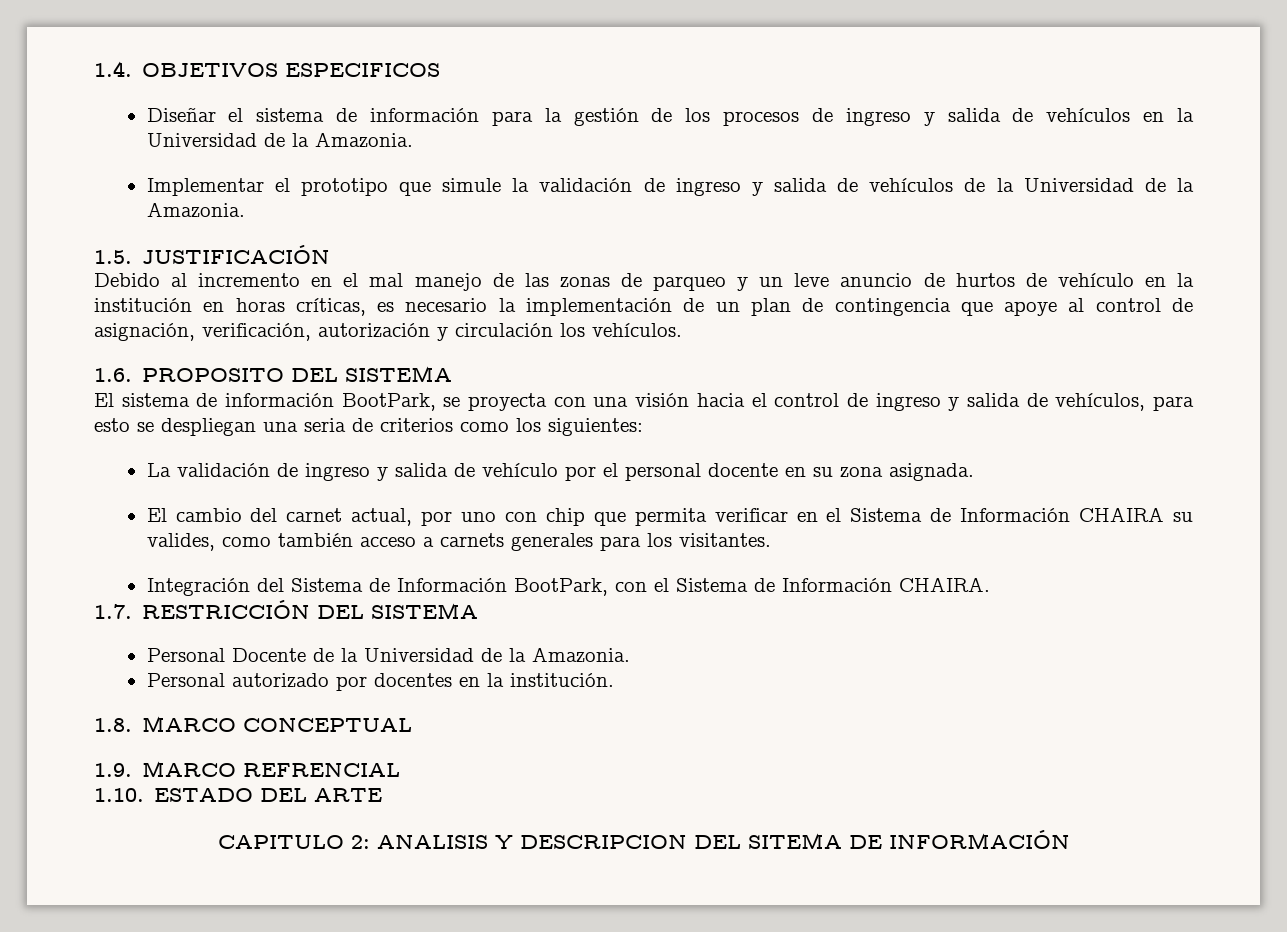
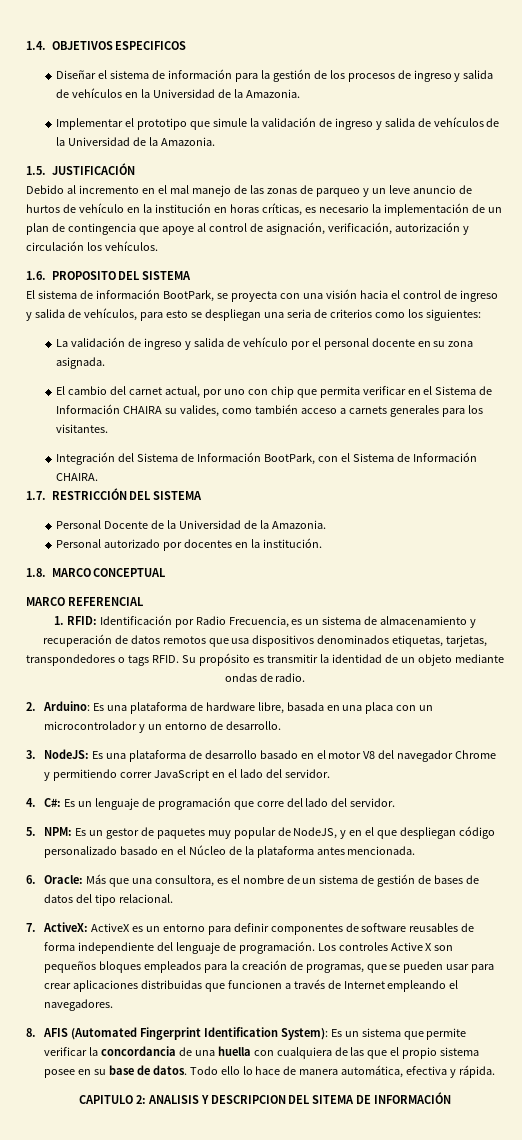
[94,761,401,777] [94,788,383,802] 1.9. MARCO REFRENCIAL // 1.10. ESTADO DEL ARTE -> [26,597,143,606] [53,615,477,628] [42,634,488,647] [26,653,504,666] [224,673,306,682] [26,701,434,714] [43,721,281,733] [26,749,497,762] [43,769,330,781] [26,797,396,810] [26,826,496,839] [43,845,416,858] [26,874,480,887] [43,894,173,906] [26,922,475,935] [43,941,454,954] [43,960,495,973] [43,979,459,992] [43,999,113,1011] [26,1027,467,1040] [43,1046,480,1059] [43,1065,496,1078] MARCO REFERENCIAL // 1. RFID: Identificación por Radio Frecuencia, es un sistema de almacenamiento y recuperación de datos remotos que usa dispositivos denominados etiquetas, tarjetas, transpondedores o tags RFID. Su propósito es transmitir la identidad de un objeto mediante ondas de radio. // 2. Arduino: Es una plataforma de hardware libre, basada en una placa con un microcontrolador y un entorno de desarrollo. // 3. NodeJS: Es una plataforma de desarrollo basado en el motor V8 del navegador Chrome y permitiendo correr JavaScript en el lado del servidor. // 4. C#: Es un lenguaje de programación que corre del lado del servidor. // 5. NPM: Es un gestor de paquetes muy popular de NodeJS, y en el que despliegan código personalizado basado en el Núcleo de la plataforma antes mencionada. // 6. Oracle: Más que una consultora, es el nombre de un sistema de gestión de bases de datos del tipo relacional. // 7. ActiveX: ActiveX es un entorno para definir componentes de software reusables de forma independiente del lenguaje de programación. Los controles Active X son pequeños bloques empleados para la creación de programas, que se pueden usar para crear aplicaciones distribuidas que funcionen a través de Internet empleando el navegadores. // 8. AFIS (Automated Fingerprint Identification System): Es un sistema que permite verificar la concordancia de una huella con cualquiera de las que el propio sistema posee en su base de datos. Todo ello lo hace de manera automática, efectiva y rápida.

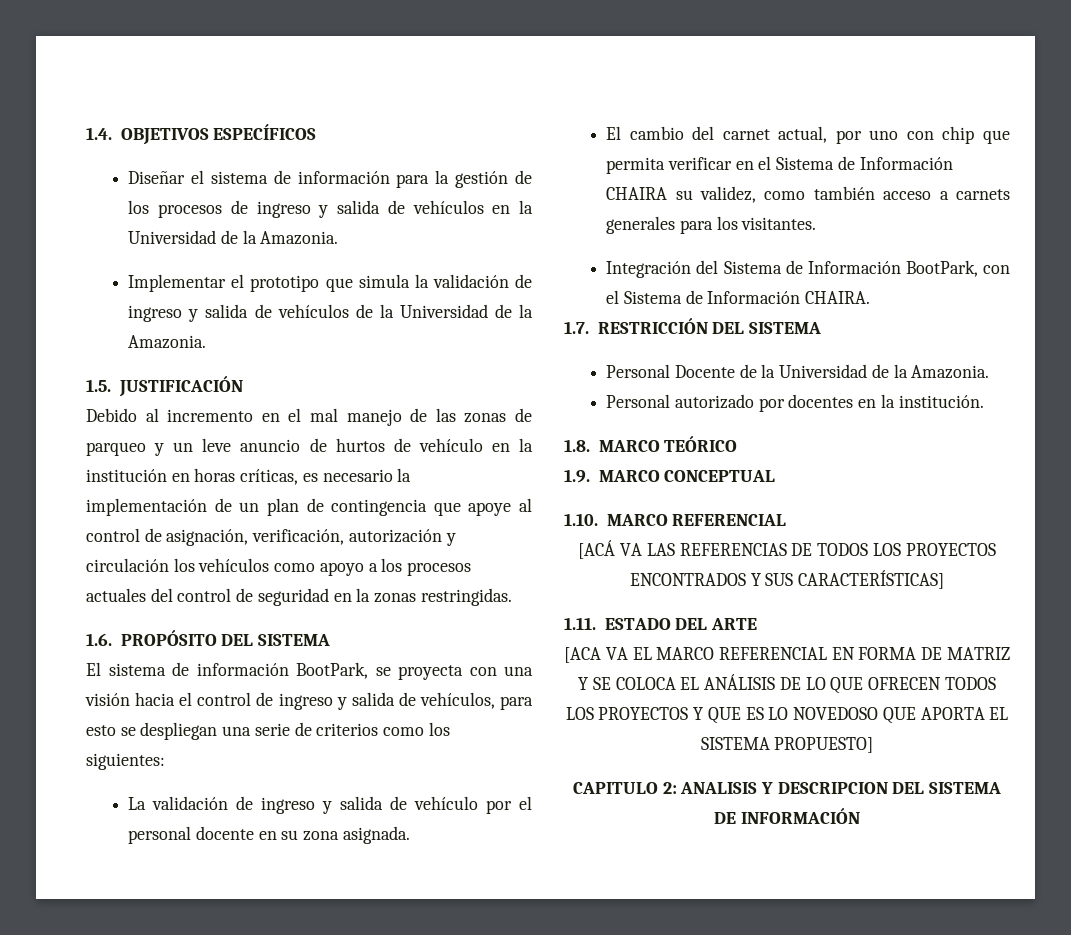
[115,41,187,50] ESPECIFICOS -> [213,124,317,140] ESPECÍFICOS
[212,118,247,127] simule -> [358,274,410,288] simula
[104,241,158,251] vehículos. -> [198,558,472,576] [86,588,512,606] vehículos como apoyo a los procesos actuales del control de seguridad en la zonas restringidas.
[51,271,116,280] PROPOSITO -> [120,630,217,646] PROPÓSITO
[286,309,311,318] seria -> [254,723,290,736] serie
[179,405,219,417] valides, -> [700,186,757,203] validez,
(91, 572) none -> [664,436,738,452] [564,469,660,483] TEÓRICO // 1.9. MARCO
(166, 572) none -> [564,513,598,526] 1.10.
[53,615,477,628] [42,634,488,647] [26,653,504,666] [224,673,306,682] [26,701,434,714] [43,721,281,733] [26,749,497,762] [43,769,330,781] [26,797,396,810] [26,826,496,839] [43,845,416,858] [26,874,480,887] [43,894,173,906] [26,922,475,935] [43,941,454,954] [43,960,495,973] [43,979,459,992] [43,999,113,1011] [26,1027,467,1040] [43,1046,480,1059] [43,1065,496,1078] 1. RFID: Identificación por Radio Frecuencia, es un sistema de almacenamiento y recuperación de datos remotos que usa dispositivos denominados etiquetas, tarjetas, transpondedores o tags RFID. Su propósito es transmitir la identidad de un objeto mediante ondas de radio. // 2. Arduino: Es una plataforma de hardware libre, basada en una placa con un microcontrolador y un entorno de desarrollo. // 3. NodeJS: Es una plataforma de desarrollo basado en el motor V8 del navegador Chrome y permitiendo correr JavaScript en el lado del servidor. // 4. C#: Es un lenguaje de programación que corre del lado del servidor. // 5. NPM: Es un gestor de paquetes muy popular de NodeJS, y en el que despliegan código personalizado basado en el Núcleo de la plataforma antes mencionada. // 6. Oracle: Más que una consultora, es el nombre de un sistema de gestión de bases de datos del tipo relacional. // 7. ActiveX: ActiveX es un entorno para definir componentes de software reusables de forma independiente del lenguaje de programación. Los controles Active X son pequeños bloques empleados para la creación de programas, que se pueden usar para crear aplicaciones distribuidas que funcionen a través de Internet empleando el navegadores. // 8. AFIS (Automated Fingerprint Identification System): Es un sistema que permite verificar la concordancia de una huella con cualquiera de las que el propio sistema posee en su base de datos. Todo ello lo hace de manera automática, efectiva y rápida. -> [578,540,996,559] [629,570,945,589] [564,617,758,630] [564,647,1010,663] [578,674,996,694] [565,707,1009,724] [700,737,874,753] [ACÁ VA LAS REFERENCIAS DE TODOS LOS PROYECTOS ENCONTRADOS Y SUS CARACTERÍSTICAS] // 1.11. ESTADO DEL ARTE // [ACA VA EL MARCO REFERENCIAL EN FORMA DE MATRIZ Y SE COLOCA EL ANÁLISIS DE LO QUE OFRECEN TODOS LOS PROYECTOS Y QUE ES LO NOVEDOSO QUE APORTA EL SISTEMA PROPUESTO]
[312,1095,355,1104] SITEMA -> [929,782,1002,794] SISTEMA

